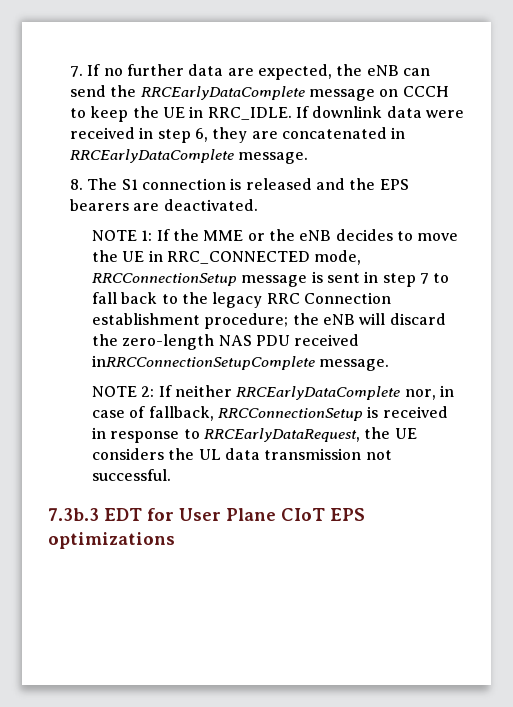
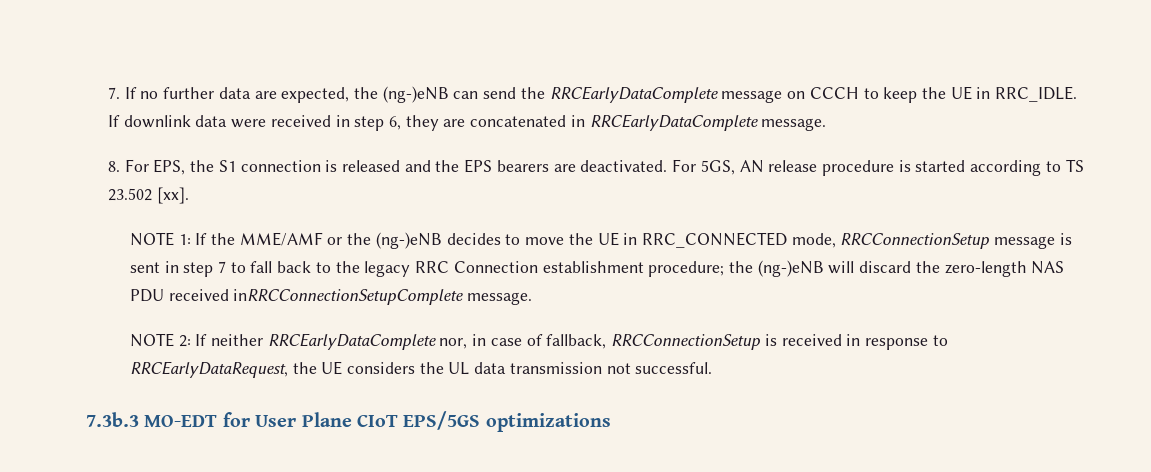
[366,65,399,76] eNB -> [382,86,449,103] (ng-)eNB
[87,178,118,190] The -> [124,159,215,175] For EPS, the
(258, 205) none -> [672,159,1084,176] [107,187,189,204] For 5GS, AN release procedure is started according to TS 23.502 [xx].
[203,230,244,241] MME -> [239,232,323,246] MME/AMF
[299,230,332,241] eNB -> [375,232,442,249] (ng-)eNB
[322,314,355,325] eNB -> [757,260,824,277] (ng-)eNB
[104,508,142,521] EDT -> [144,415,218,427] MO-EDT
[330,508,365,521] EPS -> [403,411,481,430] EPS/5GS

